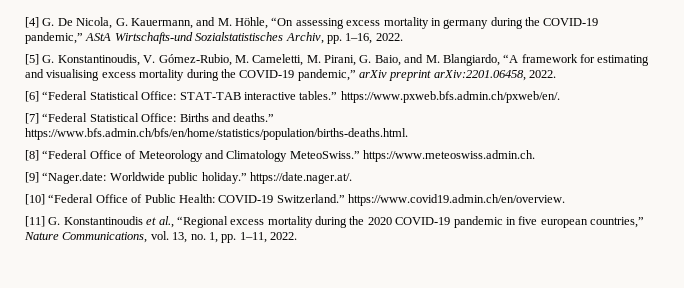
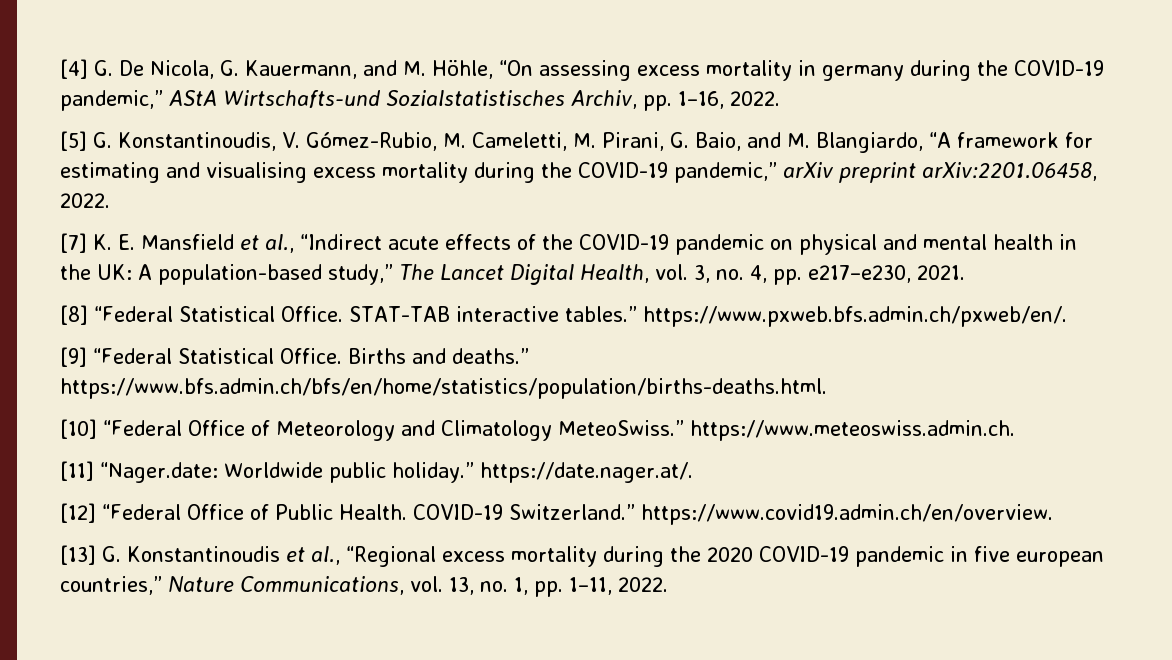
[25,91,177,102] [6] “Federal Statistical Office: -> [60,233,1077,255] [60,264,965,285] [60,305,343,325] [7] K. E. Mansfield et al., “Indirect acute effects of the COVID-19 pandemic on physical and mental health in the UK: A population-based study,” The Lancet Digital Health, vol. 3, no. 4, pp. e217–e230, 2021. // [8] “Federal Statistical Office.
[25,113,177,124] [7] “Federal Statistical Office: -> [60,347,342,367] [9] “Federal Statistical Office.
[25,150,39,161] [8] -> [60,419,97,439] [10]
[25,172,39,183] [9] -> [60,461,94,481] [11]
[25,194,45,205] [10] -> [60,503,96,523] [12]
[178,194,215,203] Health: -> [338,504,407,520] Health.
[25,216,45,227] [11] -> [60,545,96,565] [13]

